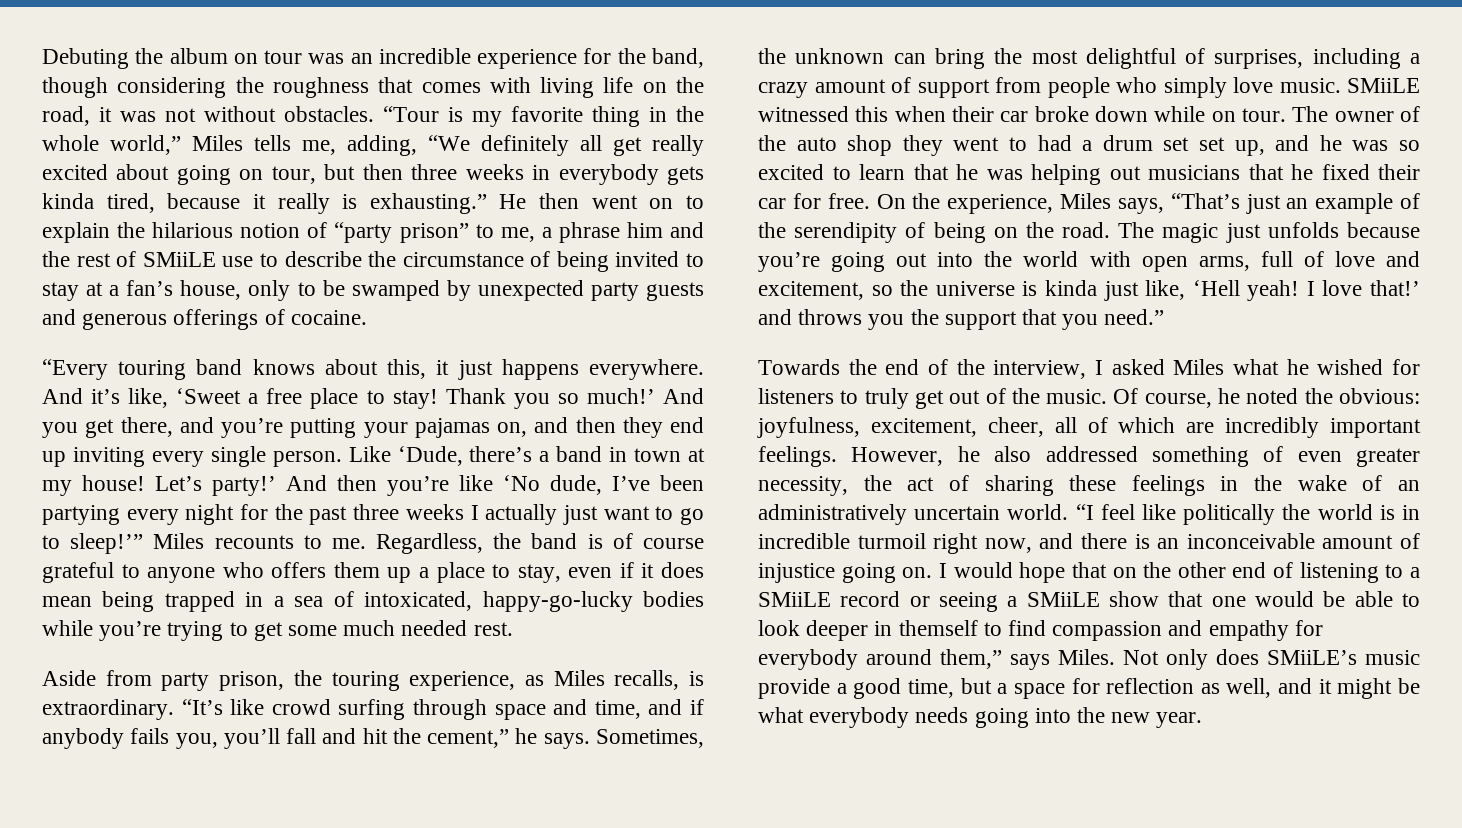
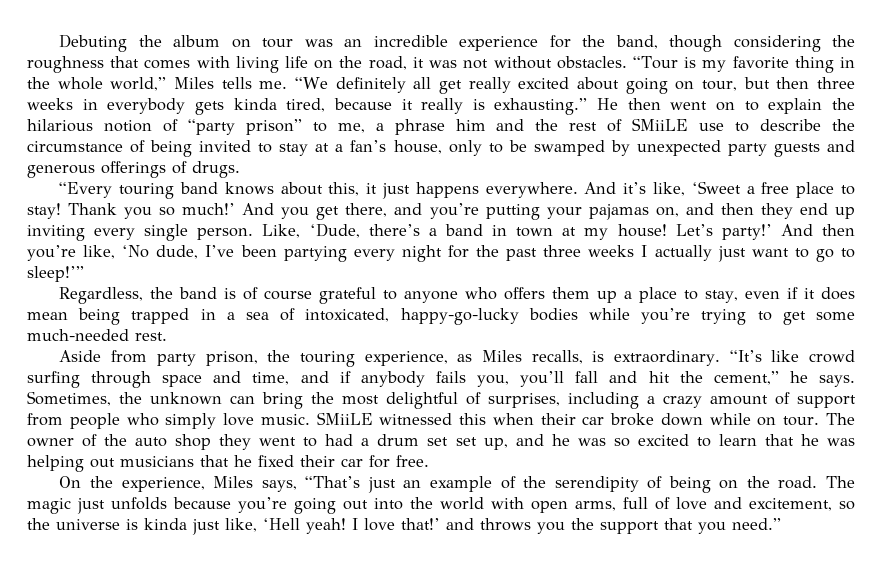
[302,135,417,156] me, adding, -> [259,81,288,89] me.
[290,310,367,325] cocaine. -> [192,161,240,178] drugs.
[348,446,391,462] Like -> [262,224,301,238] Like,
[459,475,493,491] like -> [83,245,116,259] like,
[153,533,366,549] Miles recounts to me. -> (84, 274) //
[343,620,468,636] much needed -> [27,329,129,341] much-needed
(870, 201) none -> (429, 461) //
[758,359,1420,379] [758,388,1420,409] [757,417,1421,438] [758,446,1420,467] [758,475,1420,496] [758,504,1420,525] [758,533,1420,554] [758,562,1420,583] [758,591,1420,612] [758,620,1323,641] [758,649,1420,670] [758,678,1420,699] [758,707,1203,728] // Towards the end of the interview, I asked Miles what he wished for listeners to truly get out of the music. Of course, he noted the obvious: joyfulness, excitement, cheer, all of which are incredibly important feelings. However, he also addressed something of even greater necessity, the act of sharing these feelings in the wake of an administratively uncertain world. “I feel like politically the world is in incredible turmoil right now, and there is an inconceivable amount of injustice going on. I would hope that on the other end of listening to a SMiiLE record or seeing a SMiiLE show that one would be able to look deeper in themself to find compassion and empathy for everybody around them,” says Miles. Not only does SMiiLE’s music provide a good time, but a space for reflection as well, and it might be what everybody needs going into the new year. -> (781, 524) none

